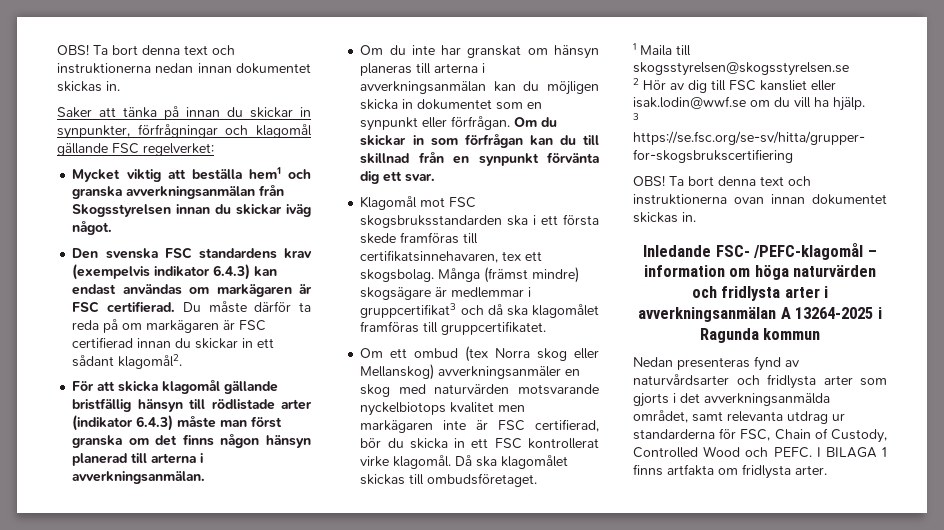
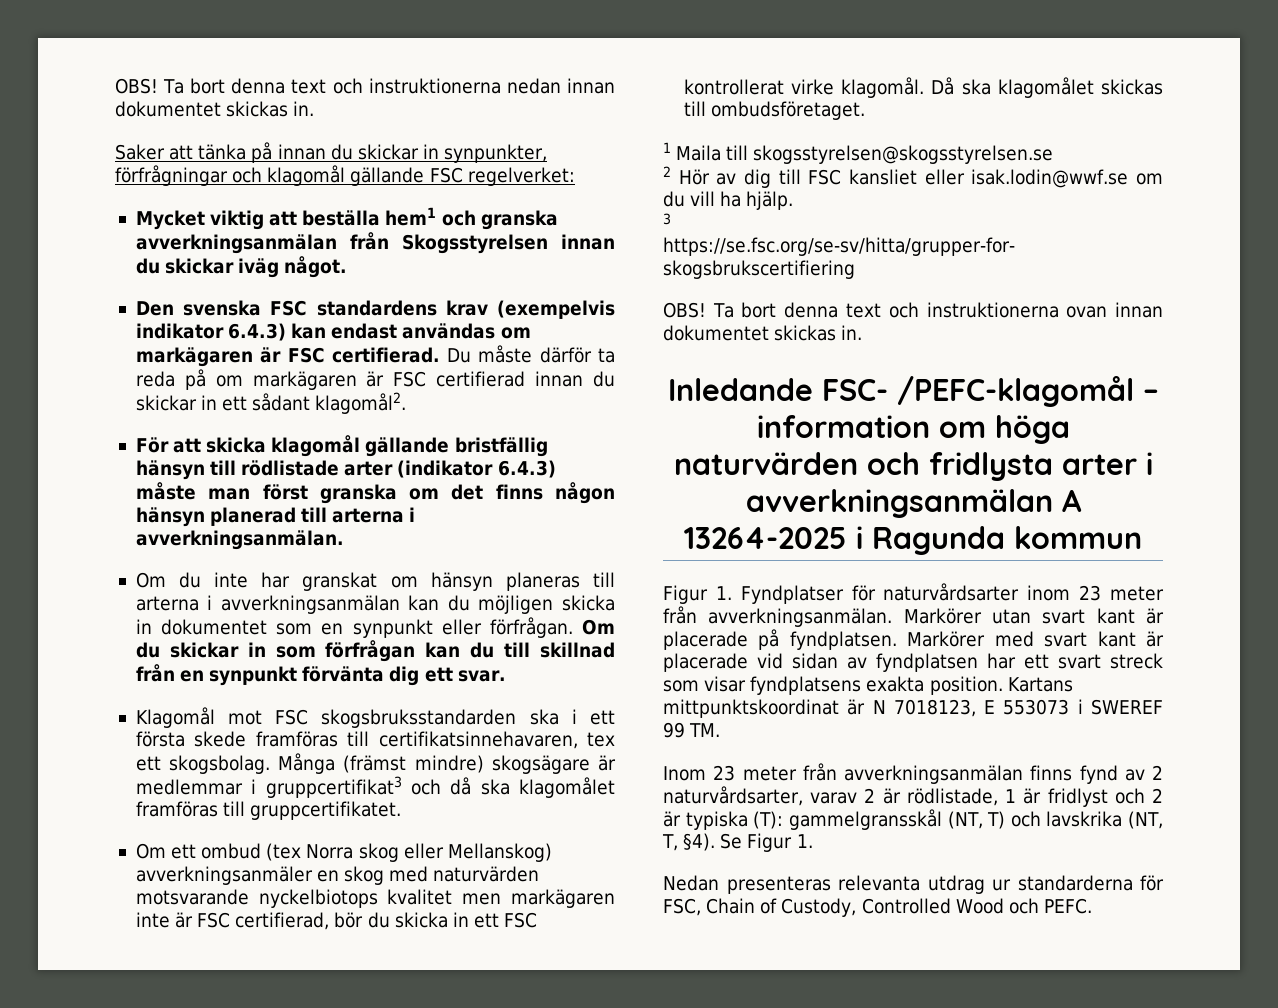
[633,356,799,371] [633,374,887,389] [633,393,830,407] [633,410,723,423] Nedan presenteras fynd av naturvårdsarter och fridlysta arter som gjorts i det avverkningsanmälda området, samt -> [663,583,1164,604] [663,606,1164,627] [663,629,1164,650] [663,653,1163,672] [663,676,1073,695] [663,699,1163,718] [663,722,721,738] [663,763,1163,784] [663,786,1163,807] [663,809,1163,830] [662,833,813,852] [663,875,831,894] Figur 1. Fyndplatser för naturvårdsarter inom 23 meter från avverkningsanmälan. Markörer utan svart kant är placerade på fyndplatsen. Markörer med svart kant är placerade vid sidan av fyndplatsen har ett svart streck som visar fyndplatsens exakta position. Kartans mittpunktskoordinat är N 7018123, E 553073 i SWEREF 99 TM. // Inom 23 meter från avverkningsanmälan finns fynd av 2 naturvårdsarter, varav 2 är rödlistade, 1 är fridlyst och 2 är typiska (T): gammelgransskål (NT, T) och lavskrika (NT, T, §4). Se Figur 1. // Nedan presenteras
[816,447,887,458] [633,464,827,479] I BILAGA 1 finns artfakta om fridlysta arter. -> (1092, 906) none

